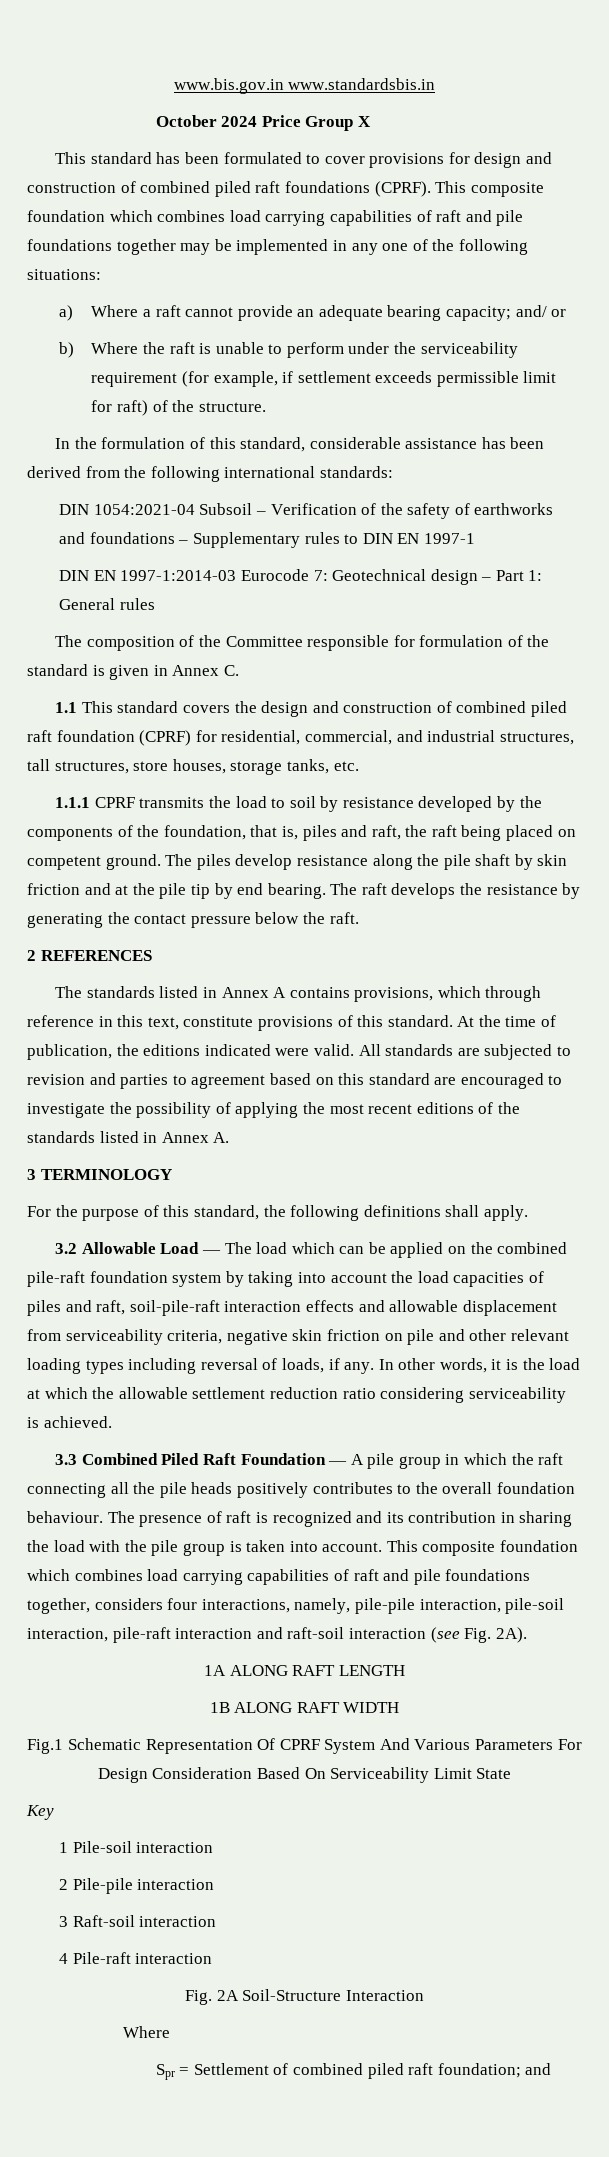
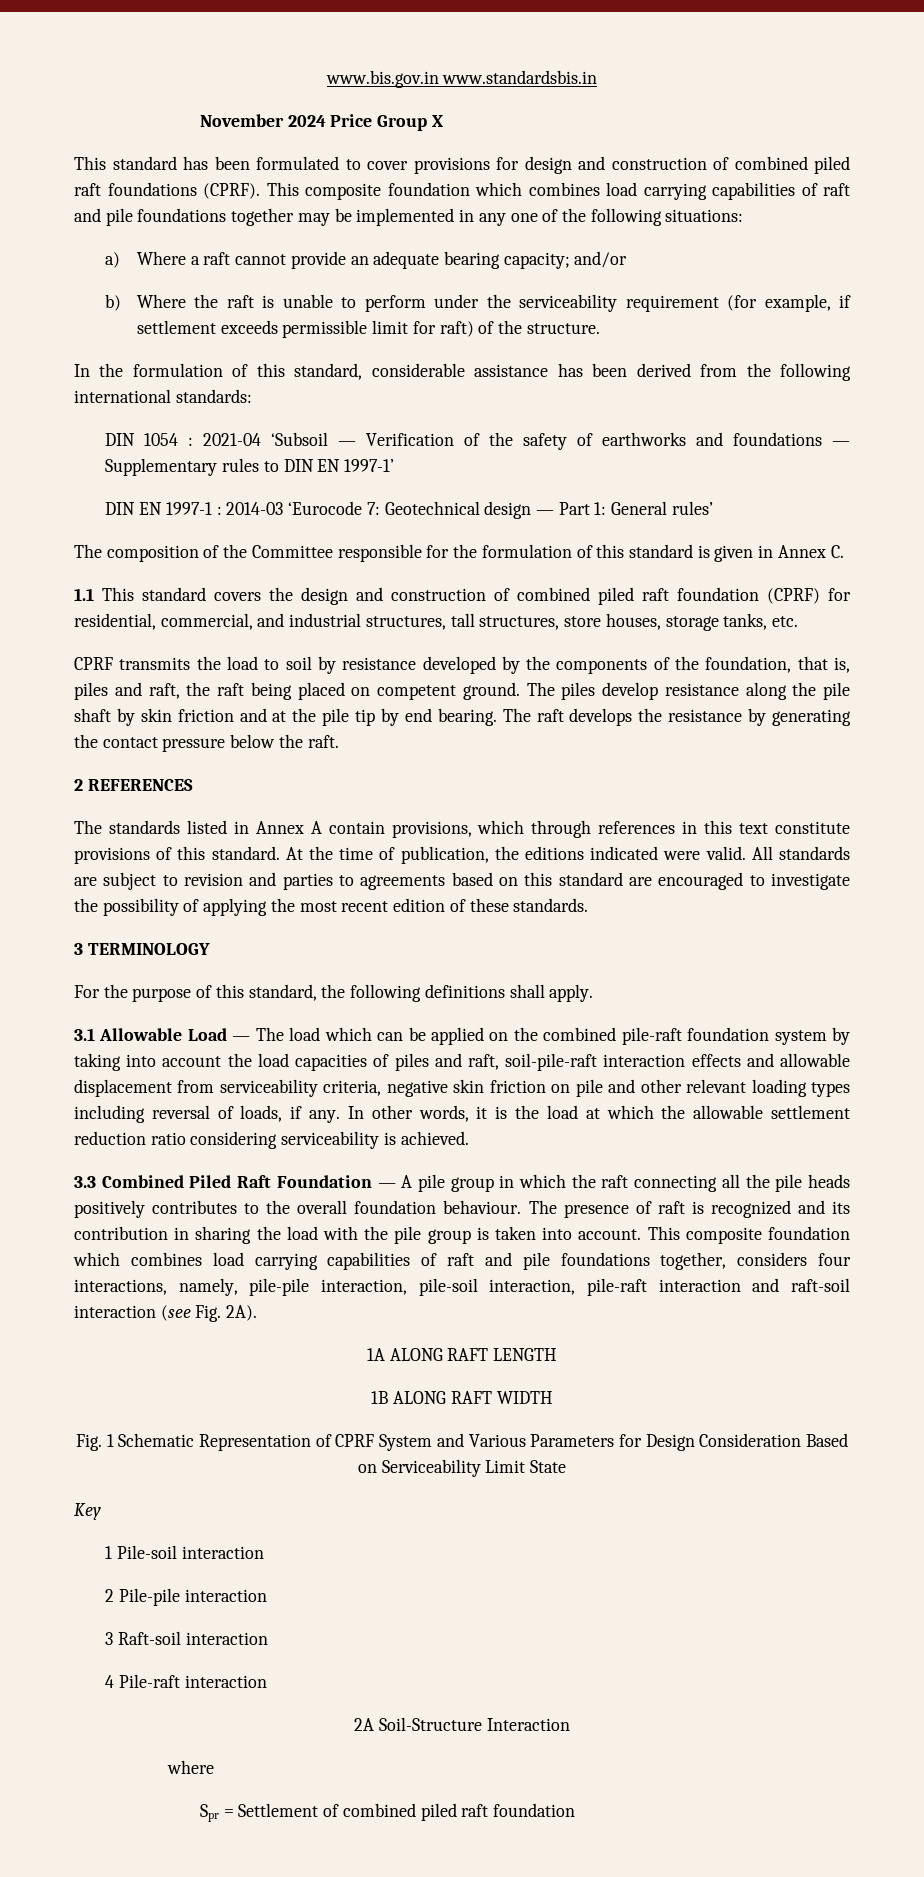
[155,115,217,127] October -> [199,114,284,127] November
[515,305,567,317] and/ or -> [574,251,628,268] and/or
[93,503,266,515] 1054:2021-04 Subsoil – -> [144,432,357,446] 1054 : 2021-04 ‘Subsoil —
[178,540,189,544] – -> [831,441,850,446] —
[423,533,475,544] [59,569,309,581] 1997-1 // DIN EN 1997-1:2014-03 Eurocode -> [344,459,395,472] [105,501,363,515] 1997-1’ // DIN EN 1997-1 : 2014-03 ‘Eurocode
[481,577,492,581] – -> [536,510,555,515] —
[119,598,155,610] rules -> [671,501,713,515] rules’
[419,635,550,647] formulation of the -> [453,544,625,558] the formulation of this
[55,797,91,808] 1.1.1 -> (798, 621) none
[289,987,350,998] contains -> [328,821,385,834] contain
[27,1015,94,1027] reference -> [598,821,676,834] references
[147,1017,179,1030] text, -> [739,823,769,834] text
[484,1044,553,1060] subjected -> [103,872,157,890] subject
[191,1075,266,1089] agreement -> [360,875,446,890] agreements
[416,1102,520,1114] [27,1131,230,1143] editions of the standards listed in Annex A. -> [393,898,589,912] edition of these standards.
[55,1243,78,1254] 3.2 -> [74,1028,95,1041] 3.1
[27,1739,64,1754] Fig.1 -> [75,1434,114,1451] Fig. 1
[257,1738,276,1750] Of -> [315,1434,332,1447] of
[379,1738,410,1750] And -> [436,1433,464,1447] and
[557,1739,582,1750] For -> [619,1434,643,1447] for
[304,1768,326,1779] On -> [357,1464,377,1473] on
[185,1990,213,2005] Fig. -> (267, 1681) none
[123,2026,171,2038] Where -> [167,1760,215,1774] where
[437,2063,552,2078] foundation; and -> [492,1803,575,1817] foundation

